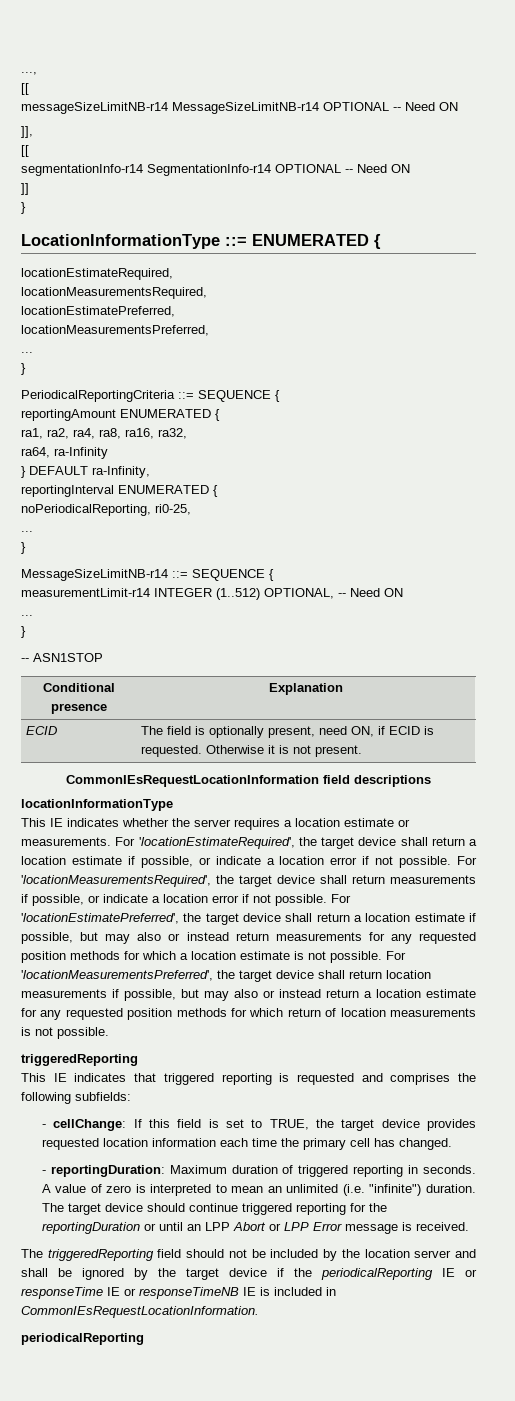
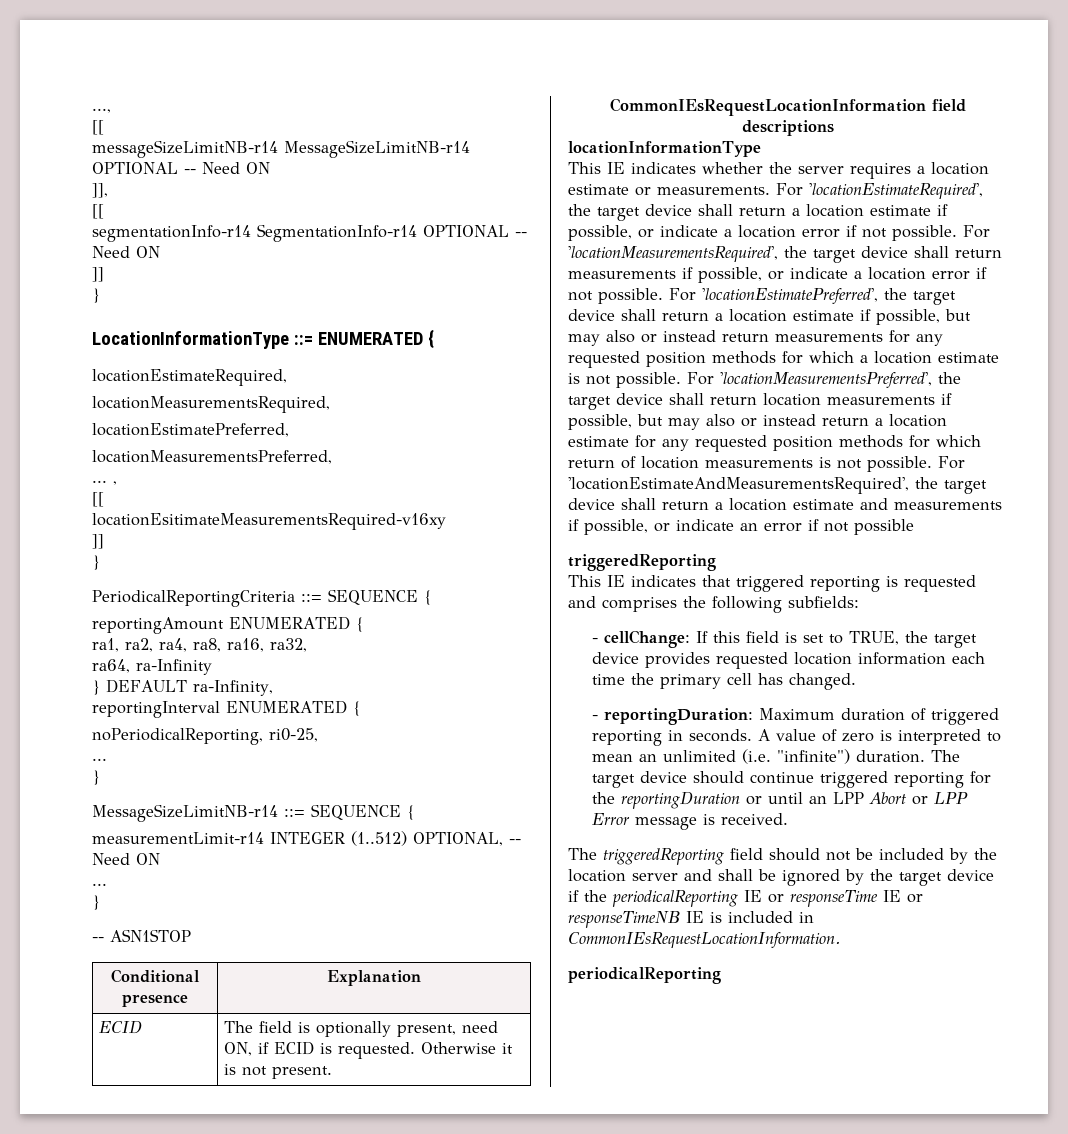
(33, 352) none -> [113,481,117,485] [92,492,104,507] [92,513,446,530] [92,534,104,549] , // [[ // locationEsitimateMeasurementsRequired-v16xy // ]]
(109, 1033) none -> [938,456,965,469] [568,477,987,494] [568,498,1002,511] [568,519,914,535] For 'locationEstimateAndMeasurementsRequired', the target device shall return a location estimate and measurements if possible, or indicate an error if not possible

